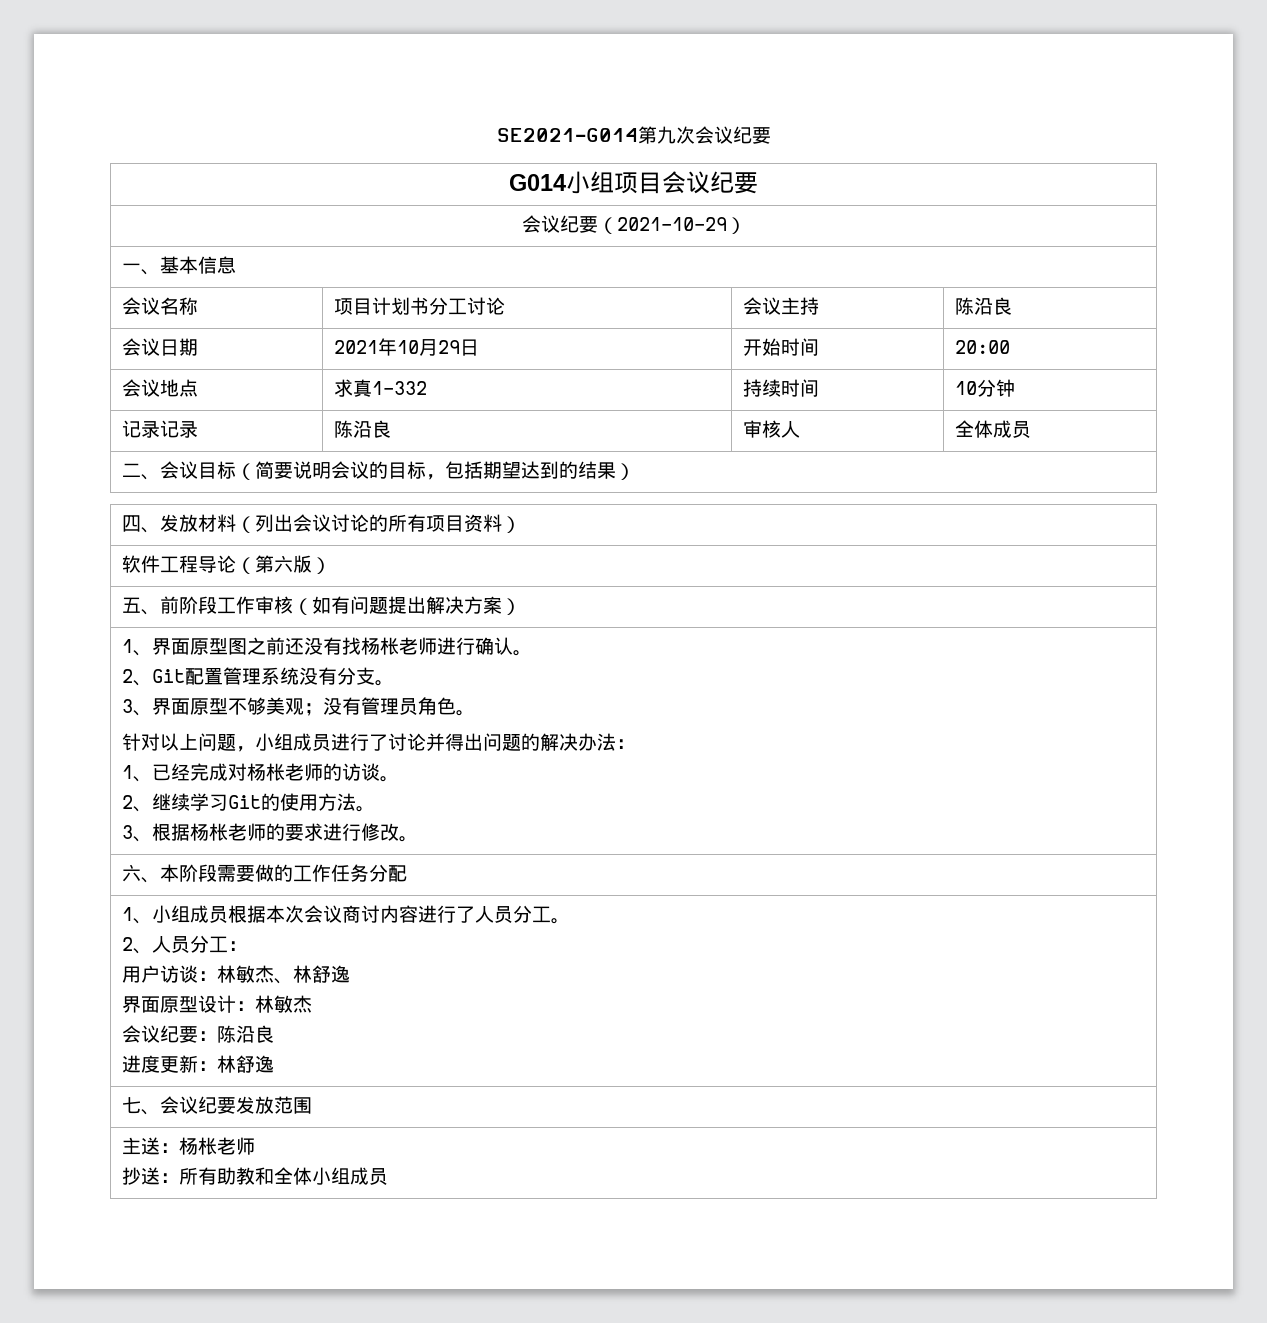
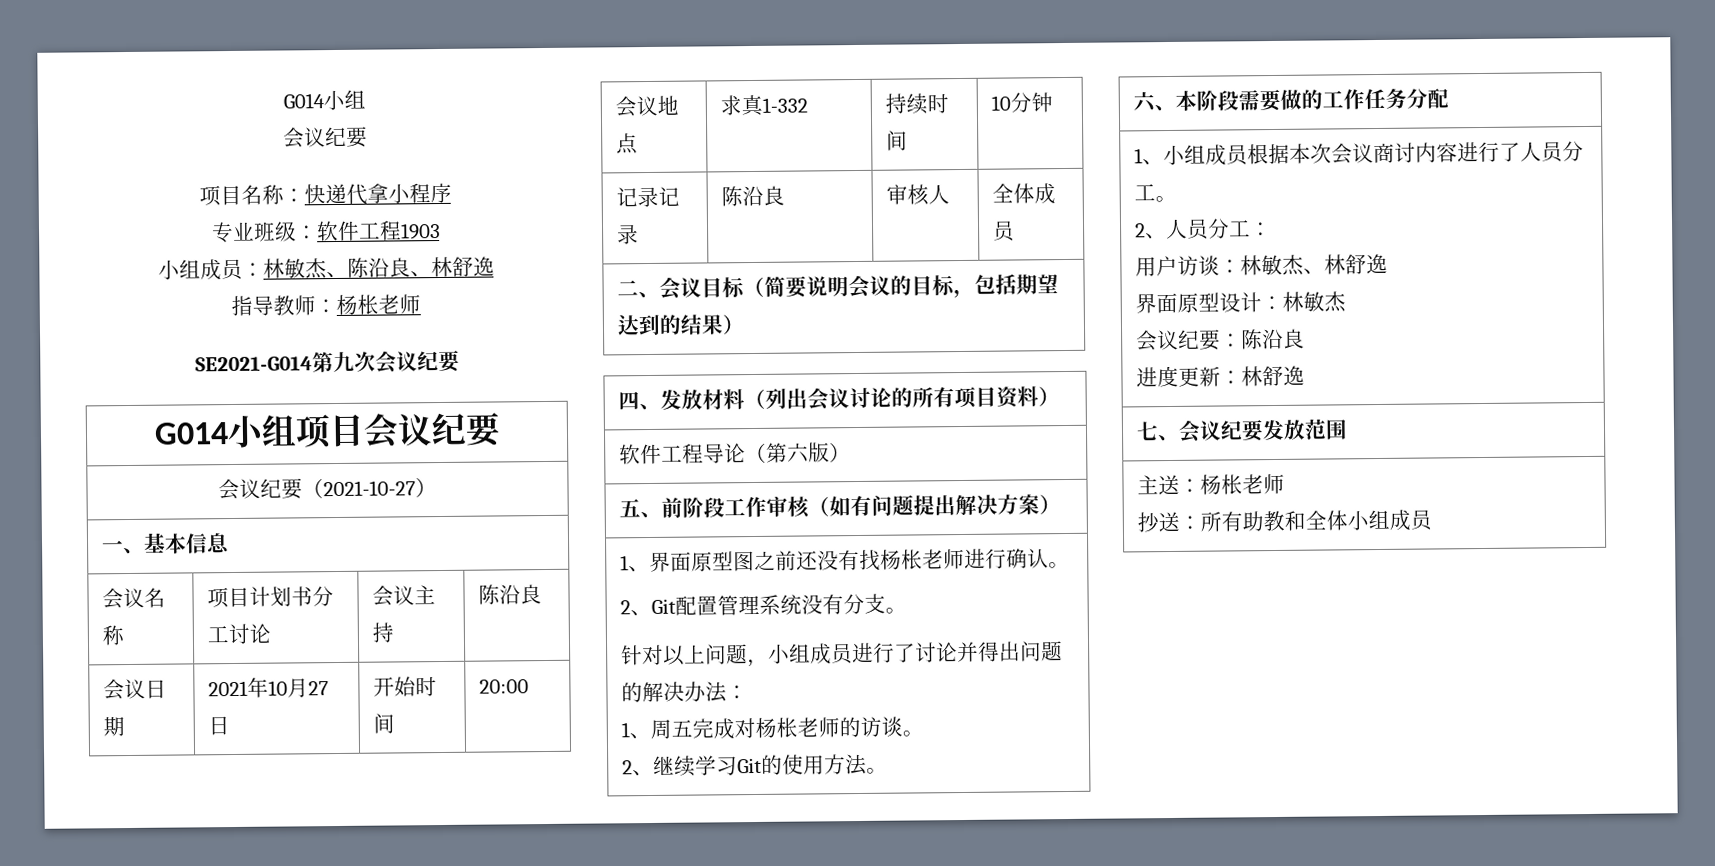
(496, 135) none -> [282,89,366,111] [282,126,368,149] [198,182,452,207] [210,220,441,244] [157,256,495,281] [231,294,421,317] G014小组 // 会议纪要 // 项目名称：快递代拿小程序 // 专业班级：软件工程1903 // 小组成员：林敏杰、陈沿良、林舒逸 // 指导教师：杨枨老师 //
[616,217,727,231] 2021-10-29 -> [323,480,416,497] 2021-10-27
[437,340,460,354] 29 -> [308,681,330,696] 27
[121,697,475,716] // 3、界面原型不够美观；没有管理员角色。 -> (908, 610) none
[151,763,190,781] 已经 -> [650,719,694,739] 周五
[121,823,418,842] // 3、根据杨枨老师的要求进行修改。 -> (889, 770) none

